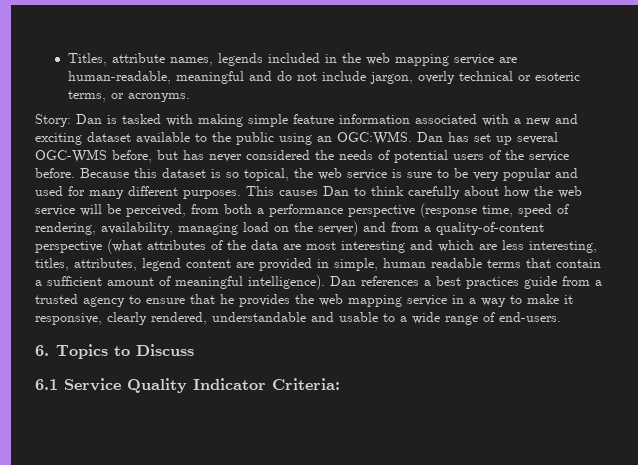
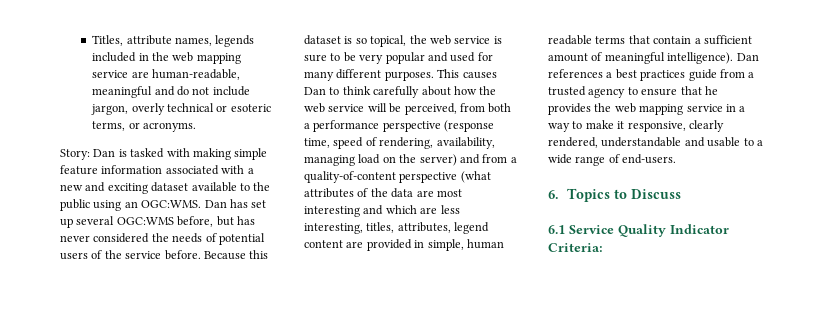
[35,149,107,163] OGC-WMS -> [116,217,174,225] OGC:WMS

